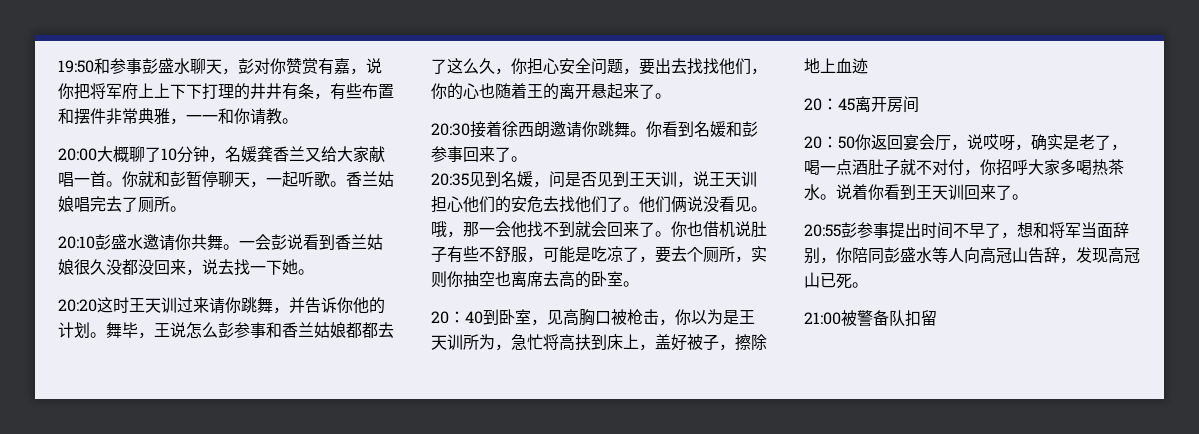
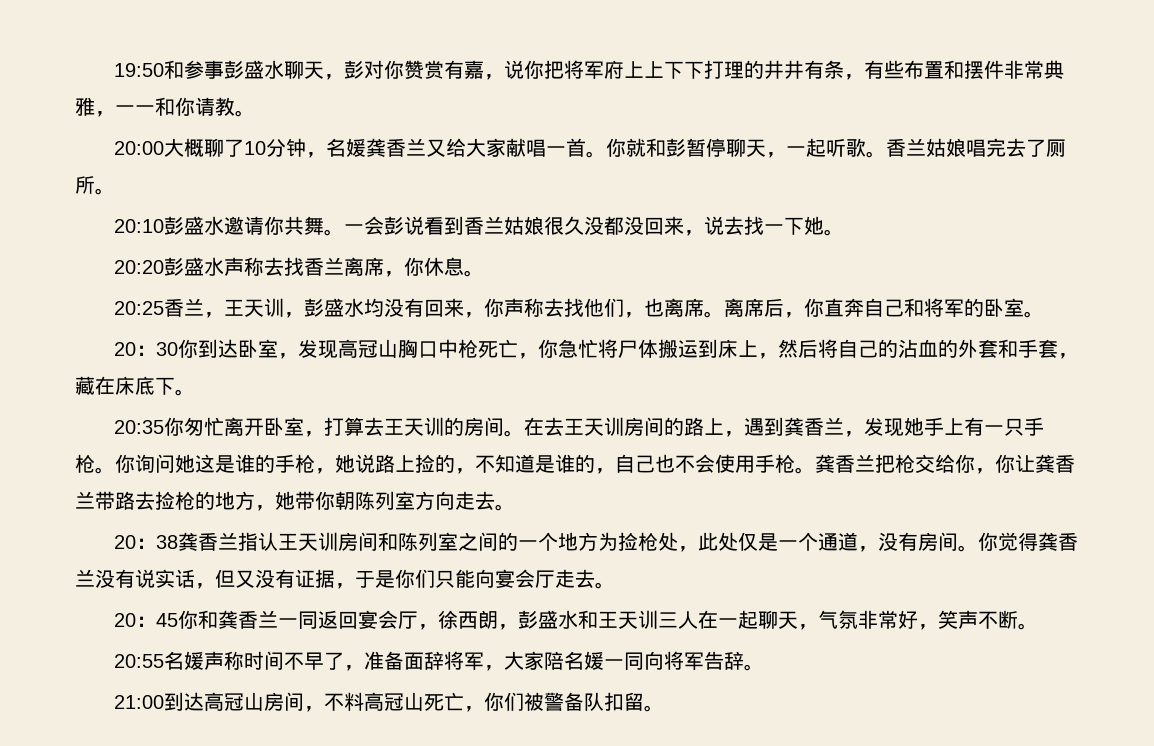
[97,297,385,314] [58,322,394,339] [431,58,767,75] [431,83,671,100] [431,121,758,138] [431,146,527,162] [431,171,757,188] [431,196,767,213] [431,221,767,238] [431,246,767,263] [431,271,639,288] [431,309,755,326] [431,333,767,351] [804,58,868,74] [804,96,919,113] [804,134,1127,151] [804,159,1124,176] [804,184,1012,200] 这时王天训过来请你跳舞，并告诉你他的计划。舞毕，王说怎么彭参事和香兰姑娘都都去了这么久，你担心安全问题，要出去找找他们，你的心也随着王的离开悬起来了。 // 20:30接着徐西朗邀请你跳舞。你看到名媛和彭参事回来了。 // 20:35见到名媛，问是否见到王天训，说王天训担心他们的安危去找他们了。他们俩说没看见。哦，那一会他找不到就会回来了。你也借机说肚子有些不舒服，可能是吃凉了，要去个厕所，实则你抽空也离席去高的卧室。 // 20：40到卧室，见高胸口被枪击，你以为是王天训所为，急忙将高扶到床上，盖好被子，擦除地上血迹 // 20：45离开房间 // 20：50你返回宴会厅，说哎呀，确实是老了，喝一点酒肚子就不对付，你招呼大家多喝热茶水。说着你看到王天训回来了 -> [164,257,485,277] [114,298,1045,318] [114,339,1079,359] [75,376,195,396] [114,417,1045,437] [75,454,1075,474] [75,491,515,511] [114,532,1079,552] [75,569,615,589] [114,610,1019,630] 彭盛水声称去找香兰离席，你休息。 // 20:25香兰，王天训，彭盛水均没有回来，你声称去找他们，也离席。离席后，你直奔自己和将军的卧室。 // 20：30你到达卧室，发现高冠山胸口中枪死亡，你急忙将尸体搬运到床上，然后将自己的沾血的外套和手套，藏在床底下。 // 20:35你匆忙离开卧室，打算去王天训的房间。在去王天训房间的路上，遇到龚香兰，发现她手上有一只手枪。你询问她这是谁的手枪，她说路上捡的，不知道是谁的，自己也不会使用手枪。龚香兰把枪交给你，你让龚香兰带路去捡枪的地方，她带你朝陈列室方向走去。 // 20：38龚香兰指认王天训房间和陈列室之间的一个地方为捡枪处，此处仅是一个通道，没有房间。你觉得龚香兰没有说实话，但又没有证据，于是你们只能向宴会厅走去。 // 20：45你和龚香兰一同返回宴会厅，徐西朗，彭盛水和王天训三人在一起聊天，气氛非常好，笑声不断
[841,222,921,239] 彭参事提出 -> [164,651,245,670] 名媛声称
[1017,222,1129,238] [804,247,1140,264] [804,272,868,289] [804,312,841,325] 想和将军当面辞别，你陪同彭盛水等人向高冠山告辞，发现高冠山已死。 // 21:00 -> [364,651,765,671] [114,692,525,712] 准备面辞将军，大家陪名媛一同向将军告辞。 // 21:00到达高冠山房间，不料高冠山死亡，你们
(937, 318) none -> [644,705,665,712] 。

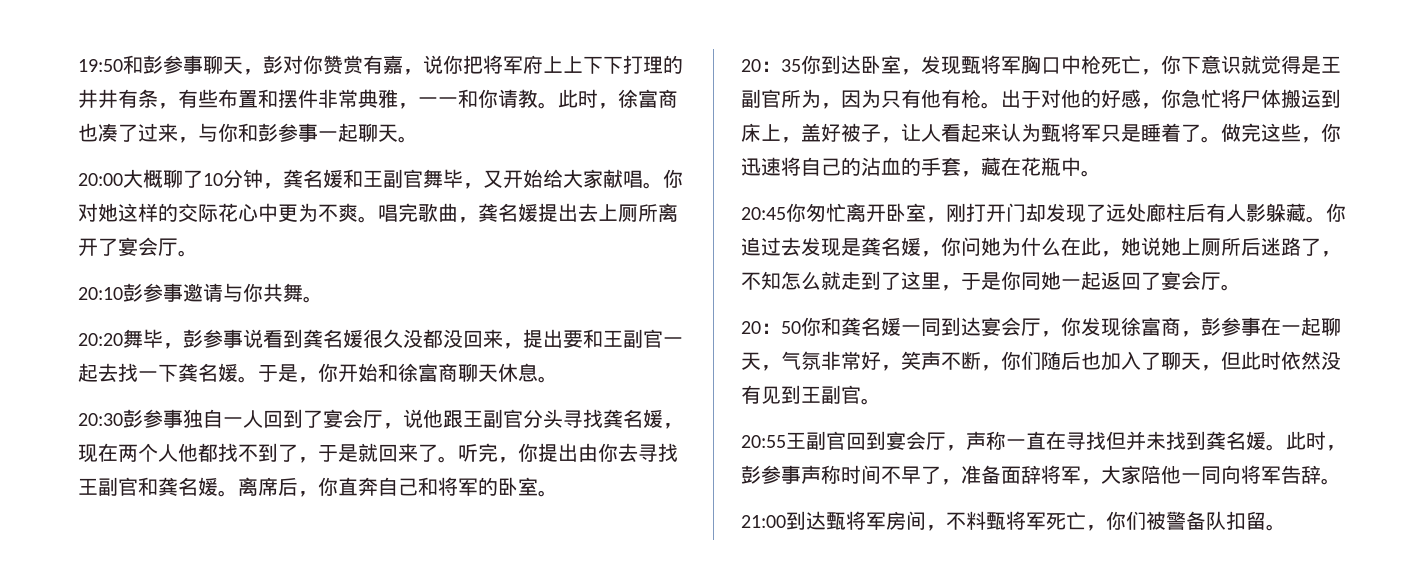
[184,60,285,79] 参事彭盛水 -> [143,55,203,74] 彭参事
(255, 113) none -> [558,89,678,109] [78,123,418,143] 此时，徐富商也凑了过来，与你和彭参事一起聊天。
[326,138,1067,158] [75,176,95,194] 名媛龚香兰又给大家献唱一首。你就和彭暂停聊天，一起听歌。香兰姑娘唱完去了厕所 -> [283,169,683,189] [78,203,678,223] [78,237,178,256] 龚名媛和王副官舞毕，又开始给大家献唱。你对她这样的交际花心中更为不爽。唱完歌曲，龚名媛提出去上厕所离开了宴会厅
[184,216,265,235] 盛水邀请 -> [143,283,243,302] 参事邀请与
[344,216,725,236] 一会彭说看到香兰姑娘很久没都没回来，说 -> [78,329,683,349] [78,363,98,382] // 20:20舞毕，彭参事说看到龚名媛很久没都没回来，提出要和王副官一起
[804,216,845,236] [114,257,485,277] [114,298,705,318] 她。 // 20:20彭盛水声称去找香兰离席，你休息。 // 20:25香兰，王天训，彭盛水均没有回来，你声称去找他们，也离席 -> [178,363,558,383] [78,409,683,429] [78,443,678,463] [78,477,218,496] 龚名媛。于是，你开始和徐富商聊天休息。 // 20:30彭参事独自一人回到了宴会厅，说他跟王副官分头寻找龚名媛，现在两个人他都找不到了，于是就回来了。听完，你提出由你去寻找王副官和龚名媛
[156,342,179,356] 30 -> [781,59,801,72] 35
[338,339,399,358] 高冠山 -> [961,55,1021,74] 甄将军
(559, 348) none -> [1181,55,1341,74] [741,89,1181,109] 下意识就觉得是王副官所为，因为只有他有枪。出于对他的好感，你
[778,339,819,358] 然后 -> [801,123,1341,143] [741,157,781,176] 盖好被子，让人看起来认为甄将军只是睡着了。做完这些，你迅速
[958,339,1019,358] 外套和 -> (921, 166) none
[115,376,195,396] [114,420,165,434] 床底下。 // 20:35 -> [1021,157,1101,177] [741,207,786,220] 花瓶中。 // 20:45
[324,417,1045,437] [75,454,1075,474] [75,491,515,511] [114,532,1079,552] [75,569,615,589] [114,610,699,630] 打算去王天训的房间。在去王天训房间的路上，遇到龚香兰，发现她手上有一只手枪。你询问她这是谁的手枪，她说路上捡的，不知道是谁的，自己也不会使用手枪。龚香兰把枪交给你，你让龚香兰带路去捡枪的地方，她带你朝陈列室方向走去。 // 20：38龚香兰指认王天训房间和陈列室之间的一个地方为捡枪处，此处仅是一个通道，没有房间。你觉得龚香兰没有说实话，但又没有证据，于是你们只能向宴会厅走去。 // 20：45你和龚香兰一同返回宴会厅，徐西朗，彭盛水和王天训三人 -> [946,203,1346,223] [741,237,1341,257] [741,271,1241,291] [741,317,1261,337] 刚打开门却发现了远处廊柱后有人影躲藏。你追过去发现是龚名媛，你问她为什么在此，她说她上厕所后迷路了，不知怎么就走到了这里，于是你同她一起返回了宴会厅。 // 20：50你和龚名媛一同到达宴会厅，你发现徐富商，彭参事
[1018,623,1039,630] [114,651,205,670] 。 // 20:55名媛 -> [981,351,1341,371] [741,385,881,405] [741,431,1346,451] [741,465,801,484] ，你们随后也加入了聊天，但此时依然没有见到王副官。 // 20:55王副官回到宴会厅，声称一直在寻找但并未找到龚名媛。此时，彭参事
[564,651,605,670] 名媛 -> [1161,465,1181,484] 他
[204,692,265,711] 高冠山 -> [826,511,886,530] 甄将军
[364,692,425,711] 高冠山 -> [986,511,1046,530] 甄将军

